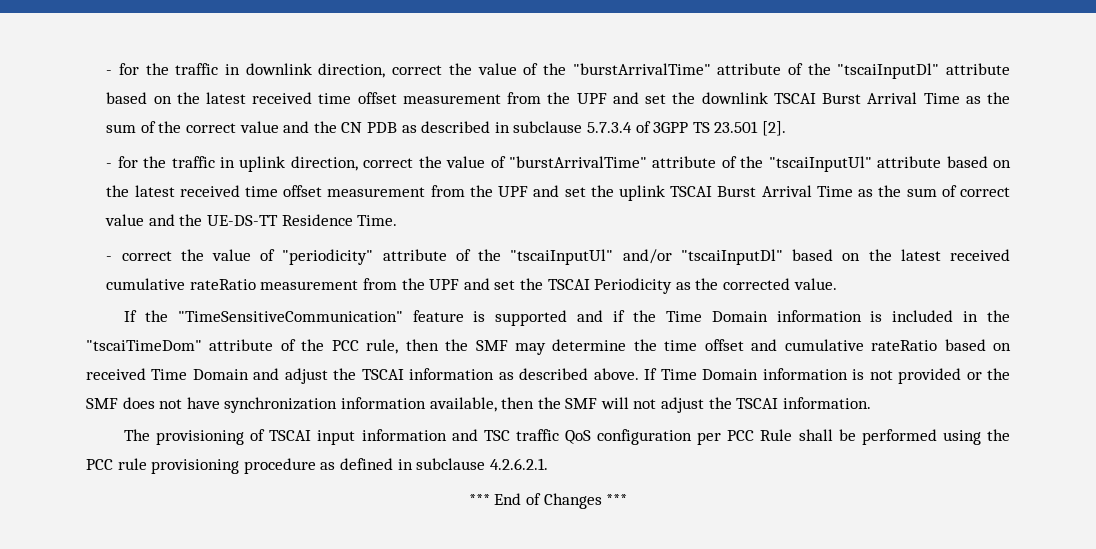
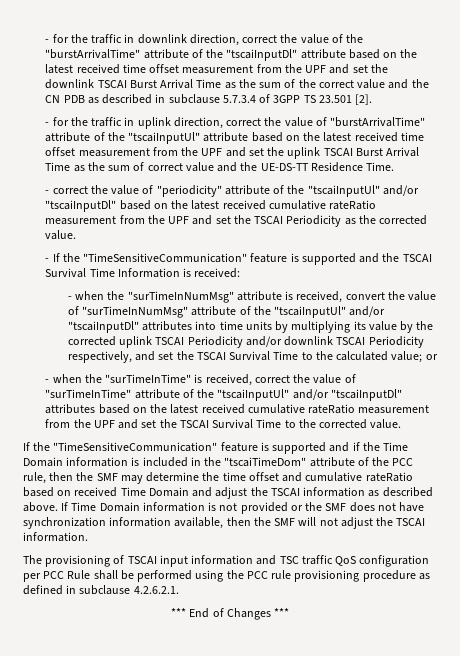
(837, 284) none -> [45,253,432,265] [45,268,241,278] [67,291,437,303] [67,306,386,318] [67,321,434,333] [67,336,424,348] [67,351,438,363] [45,374,356,386] [45,389,402,401] [45,404,430,414] [45,419,402,429] // - If the "TimeSensitiveCommunication" feature is supported and the TSCAI Survival Time Information is received: // - when the "surTimeInNumMsg" attribute is received, convert the value of "surTimeInNumMsg" attribute of the "tscaiInputUl" and/or "tscaiInputDl" attributes into time units by multiplying its value by the corrected uplink TSCAI Periodicity and/or downlink TSCAI Periodicity respectively, and set the TSCAI Survival Time to the calculated value; or // - when the "surTimeInTime" is received, correct the value of "surTimeInTime" attribute of the "tscaiInputUl" and/or "tscaiInputDl" attributes based on the latest received cumulative rateRatio measurement from the UPF and set the TSCAI Survival Time to the corrected value.

